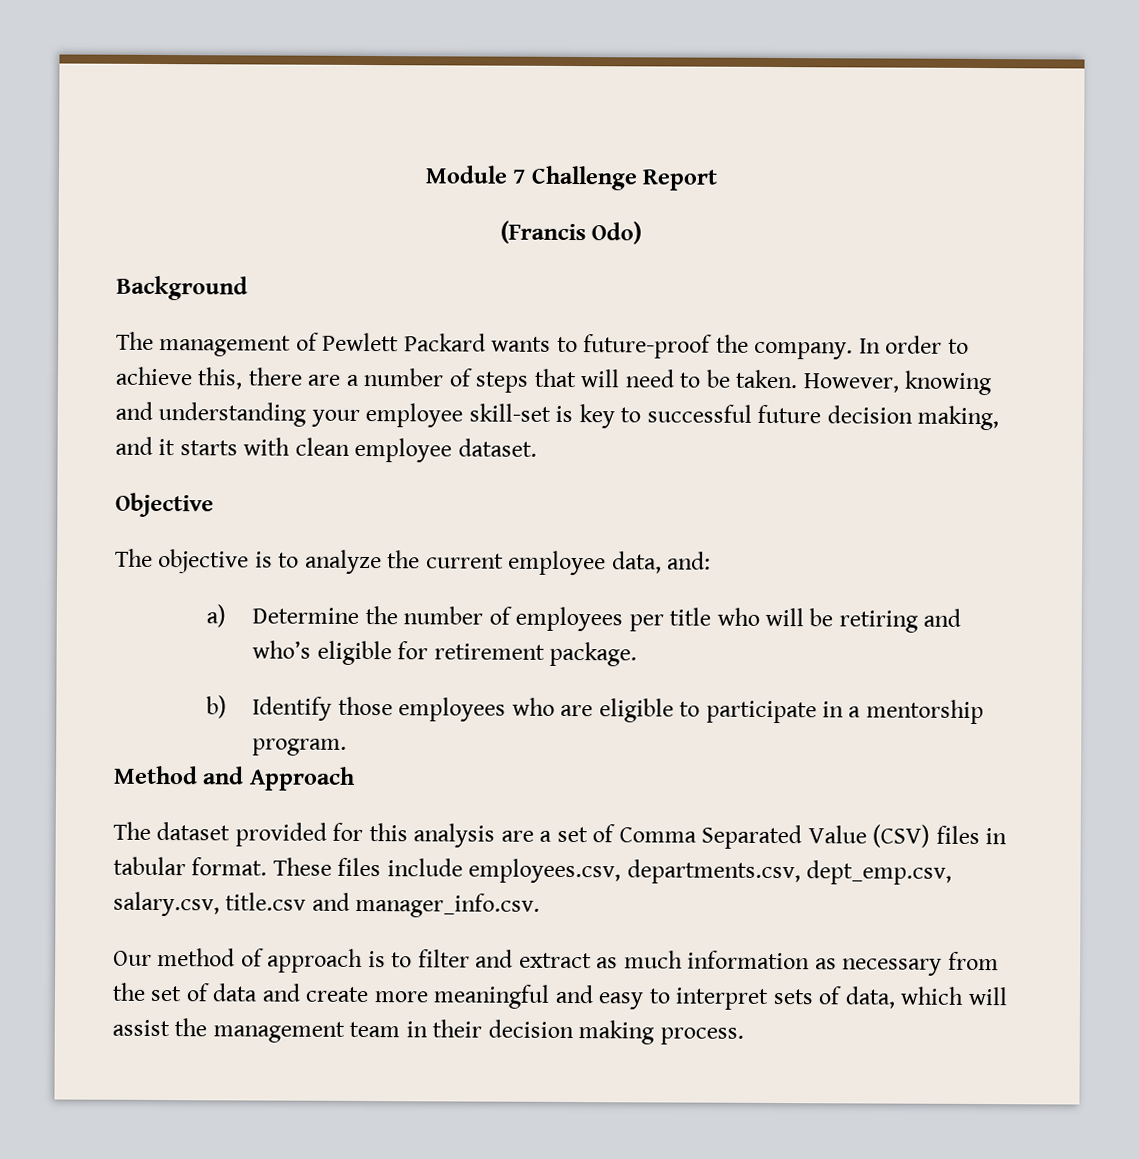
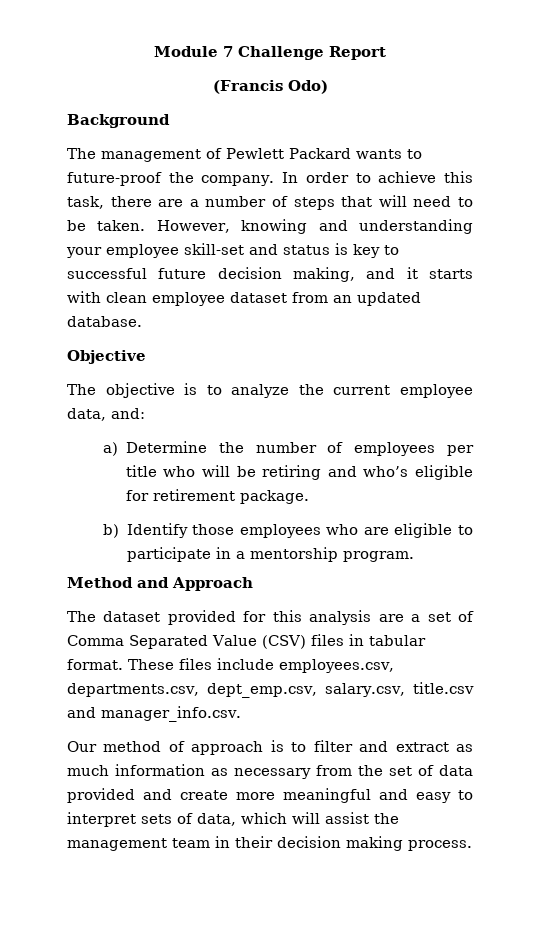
[197,367,244,390] this, -> [443,171,473,183] [67,196,104,209] this task,
(551, 412) none -> [249,244,330,255] and status
[457,438,537,457] dataset. -> [230,292,421,306] [67,316,142,327] dataset from an updated database.
(259, 992) none -> [67,788,135,803] provided

